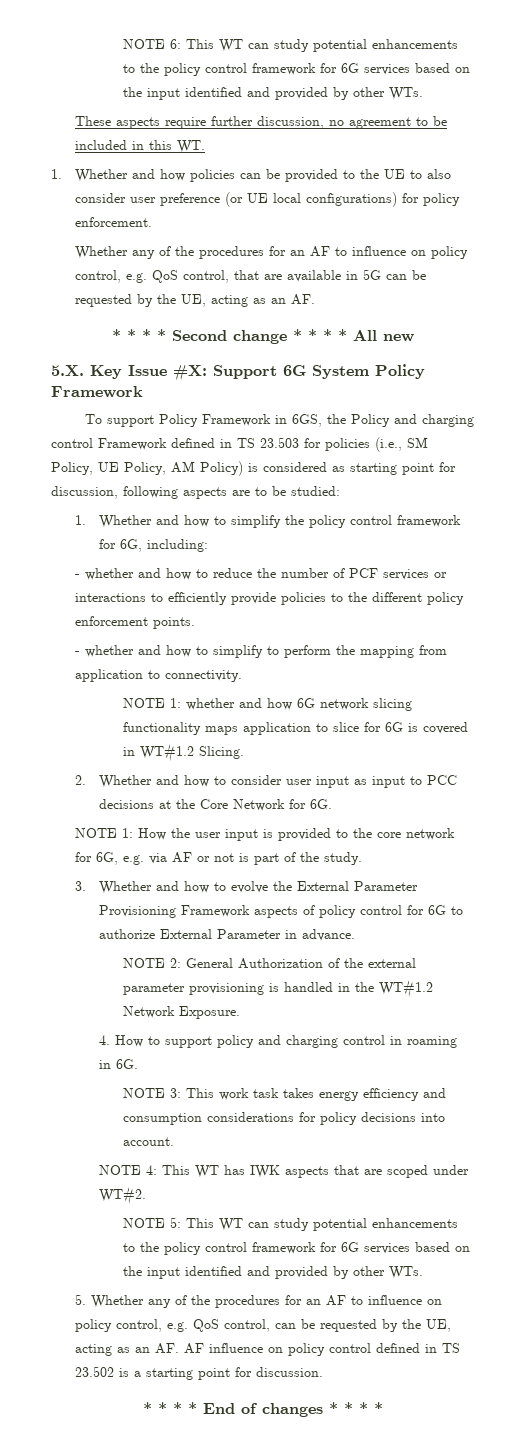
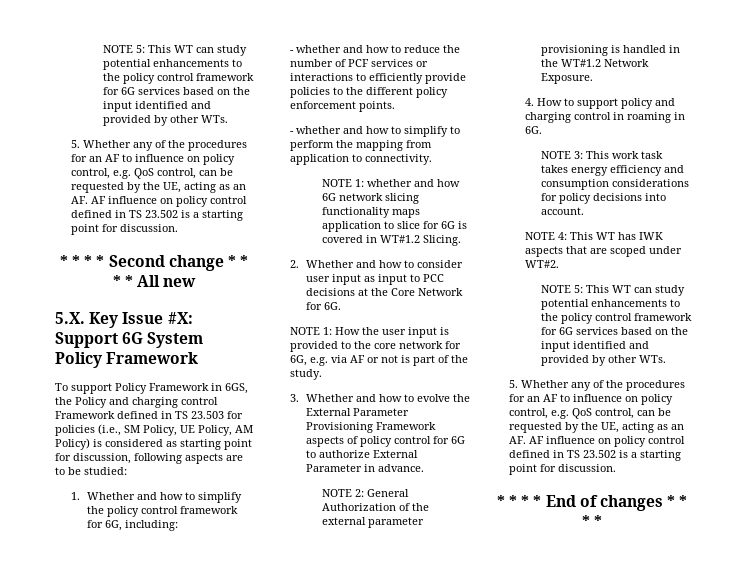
[123,39,182,49] NOTE 6: -> [102,45,145,53] NOTE 5:
[75,116,448,129] [75,140,206,153] [51,169,452,182] [75,192,461,207] [75,217,153,227] These aspects require further discussion, no agreement to be included in this WT. // 1. Whether and how policies can be provided to the UE to also consider user preference (or UE local configurations) for policy enforcement. // -> [70,140,80,148] 5.
[234,269,382,282] that are available in 5G -> (196, 173) none
(316, 299) none -> [90,196,247,207] [70,210,243,221] [70,224,178,235] AF influence on policy control defined in TS 23.502 is a starting point for discussion.

